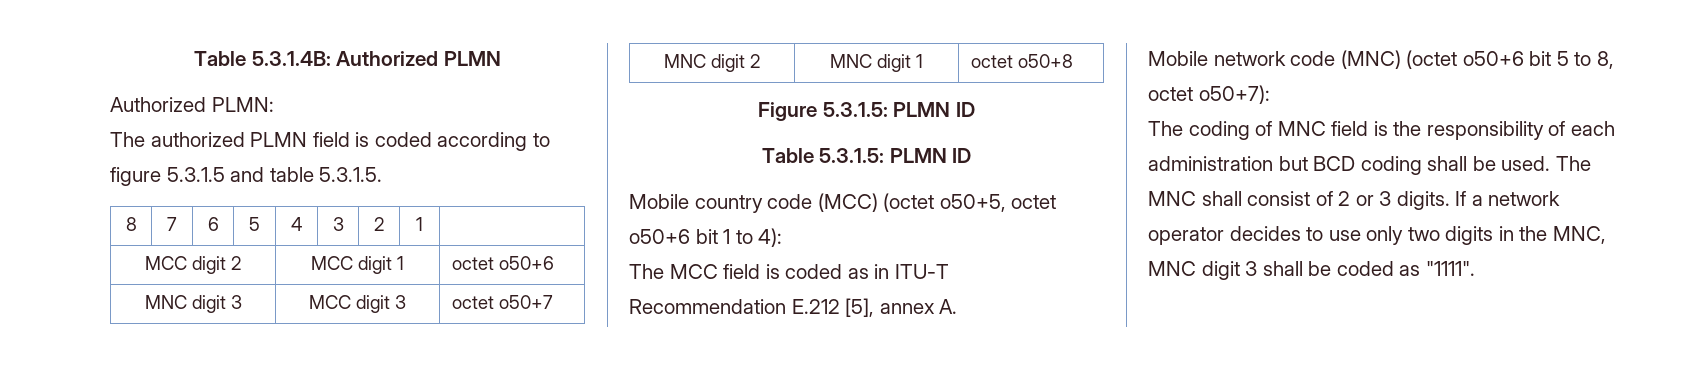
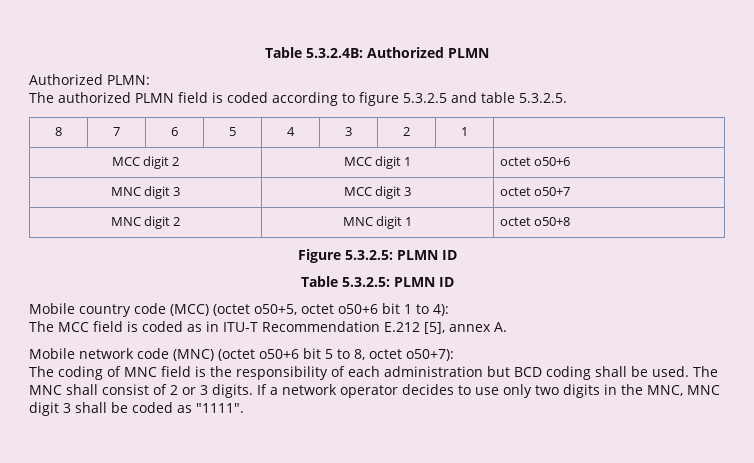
[194,51,331,66] Table 5.3.1.4B: -> [265,47,363,58] Table 5.3.2.4B:
[166,167,225,182] 5.3.1.5 -> [403,93,447,103] 5.3.2.5
[319,167,383,182] 5.3.1.5. -> [519,93,567,103] 5.3.2.5.
[822,102,888,117] 5.3.1.5: -> [344,250,393,260] 5.3.2.5:
[819,148,885,163] 5.3.1.5: -> [341,277,390,287] 5.3.2.5:

